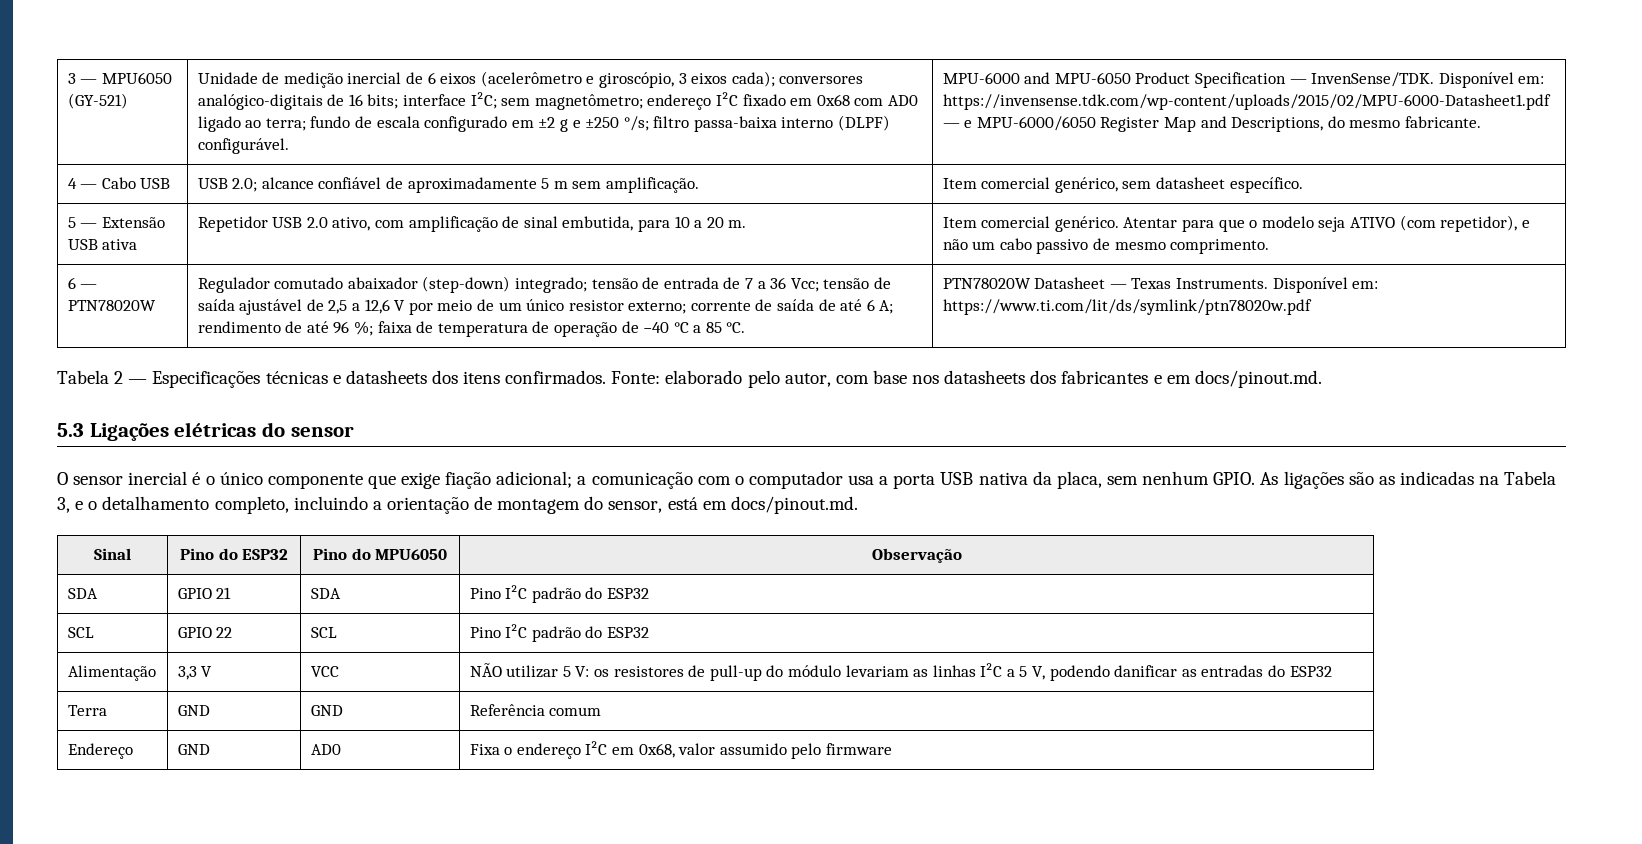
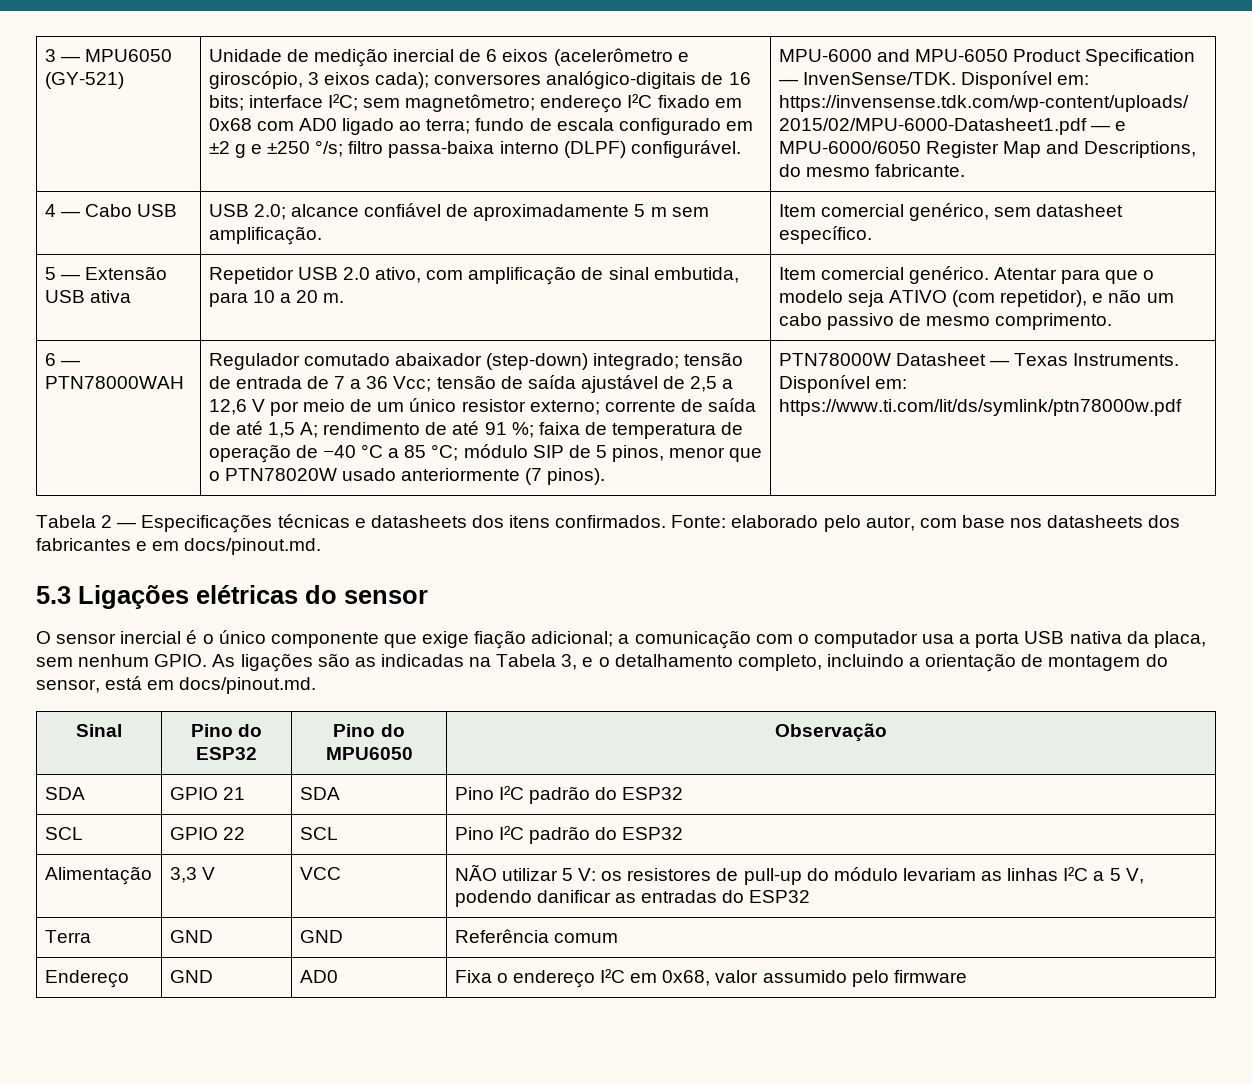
[67,300,156,311] PTN78020W -> [44,376,184,389] PTN78000WAH
[866,299,875,311] 6 -> [267,422,295,438] 1,5
[333,321,350,334] 96 -> [484,422,507,435] 91
[726,322,746,333] [942,278,1031,289] °C. | PTN78020W -> [431,444,763,462] [208,468,606,485] [778,353,891,366] °C; módulo SIP de 5 pinos, menor que o PTN78020W usado anteriormente (7 pinos). | PTN78000W
[942,299,1312,315] https://www.ti.com/lit/ds/symlink/ptn78020w.pdf -> [778,399,1182,416] https://www.ti.com/lit/ds/symlink/ptn78000w.pdf

